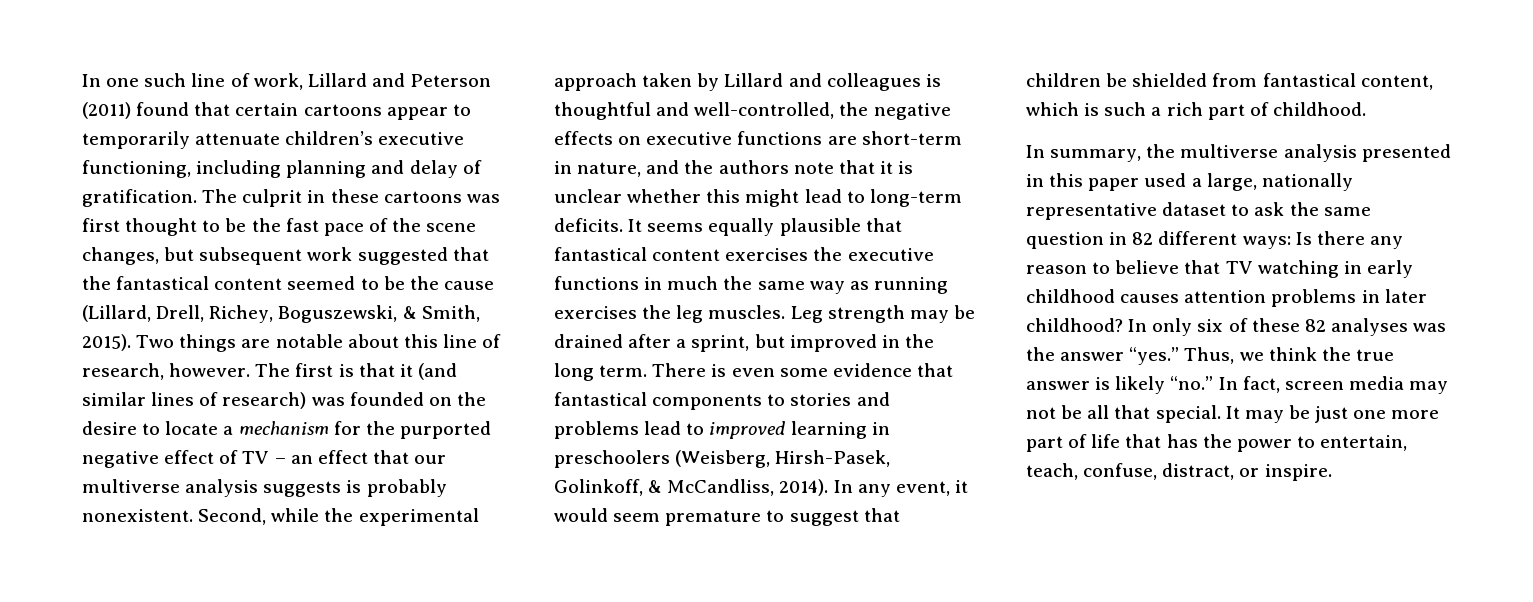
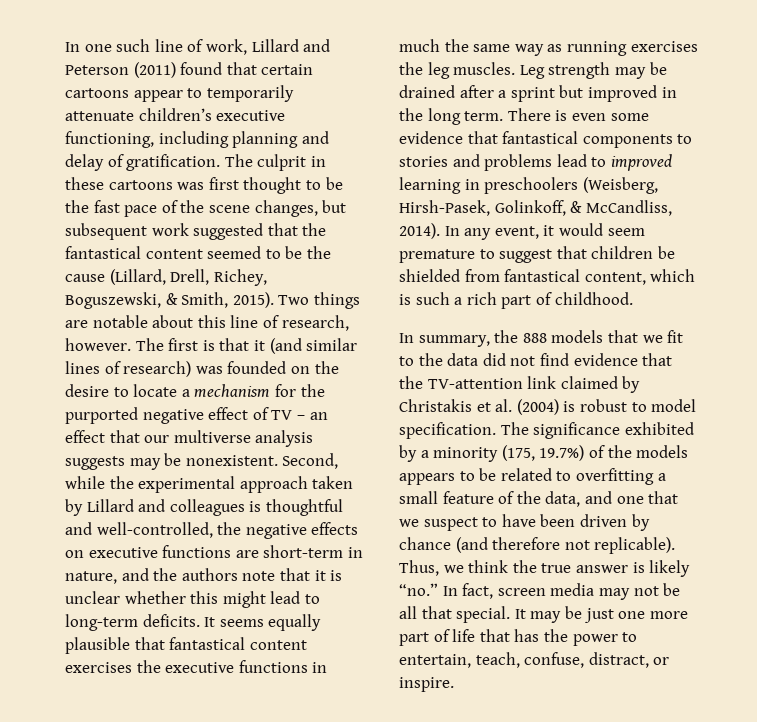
[346,479,447,497] is probably -> [129,453,182,470] may be
[691,335,750,352] sprint, -> [510,87,555,102] sprint
[1180,144,1451,162] [1026,173,1353,191] [1026,202,1371,220] [1026,231,1403,249] [1026,260,1413,278] [1026,289,1427,307] [1026,318,1447,336] [1026,347,1180,365] multiverse analysis presented in this paper used a large, nationally representative dataset to ask the same question in 82 different ways: Is there any reason to believe that TV watching in early childhood causes attention problems in later childhood? In only six of these 82 analyses was the answer “yes.” -> [522,330,684,343] [399,353,673,366] [399,376,641,393] [399,399,697,415] [399,422,694,439] [399,445,689,462] [399,468,666,485] [399,491,679,507] [399,514,650,531] [399,537,676,554] 888 models that we fit to the data did not find evidence that the TV-attention link claimed by Christakis et al. (2004) is robust to model specification. The significance exhibited by a minority (175, 19.7%) of the models appears to be related to overfitting a small feature of the data, and one that we suspect to have been driven by chance (and therefore not replicable).

